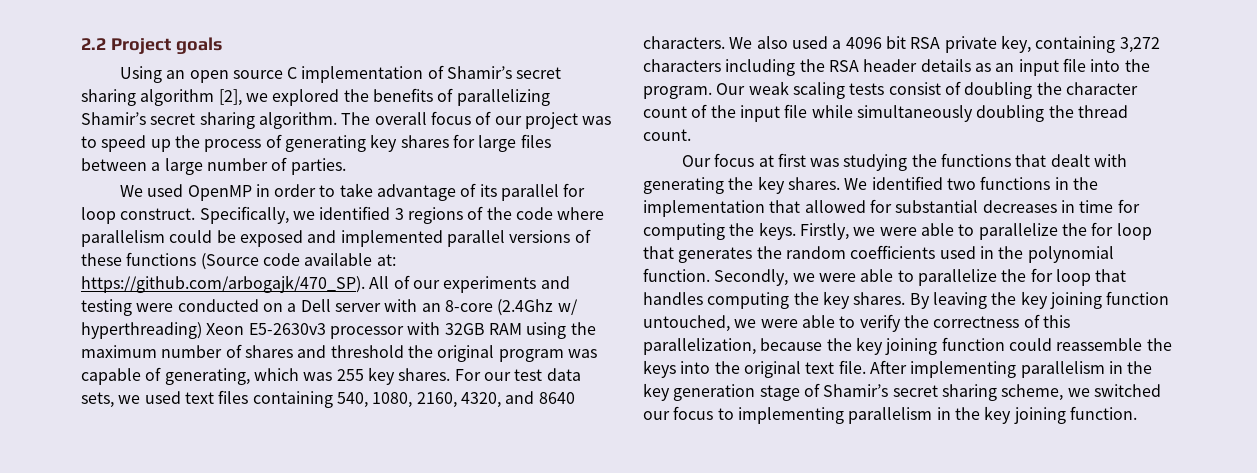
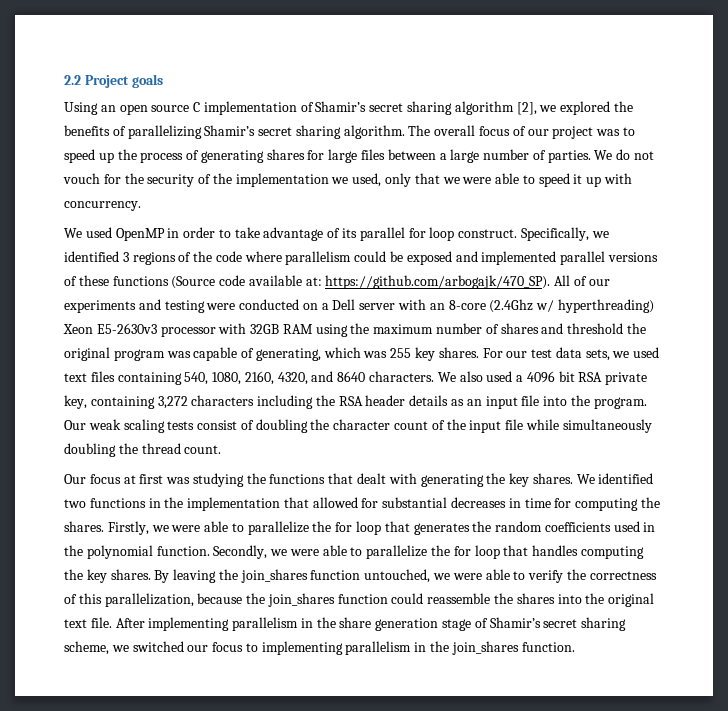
[370,134,398,152] key -> (264, 156) none
(346, 166) none -> [594,149,655,160] [63,173,633,187] [64,201,141,211] We do not vouch for the security of the implementation we used, only that we were able to speed it up with concurrency.
[758,222,796,240] keys. -> [64,521,104,532] shares.
[1020,291,1102,309] key joining -> [240,569,308,583] join_shares
[855,337,938,355] key joining -> [267,593,335,607] join_shares
[643,360,676,378] keys -> [516,593,555,604] shares
[643,383,670,401] key -> [339,617,372,628] share
[984,406,1066,424] key joining -> [451,641,519,655] join_shares

